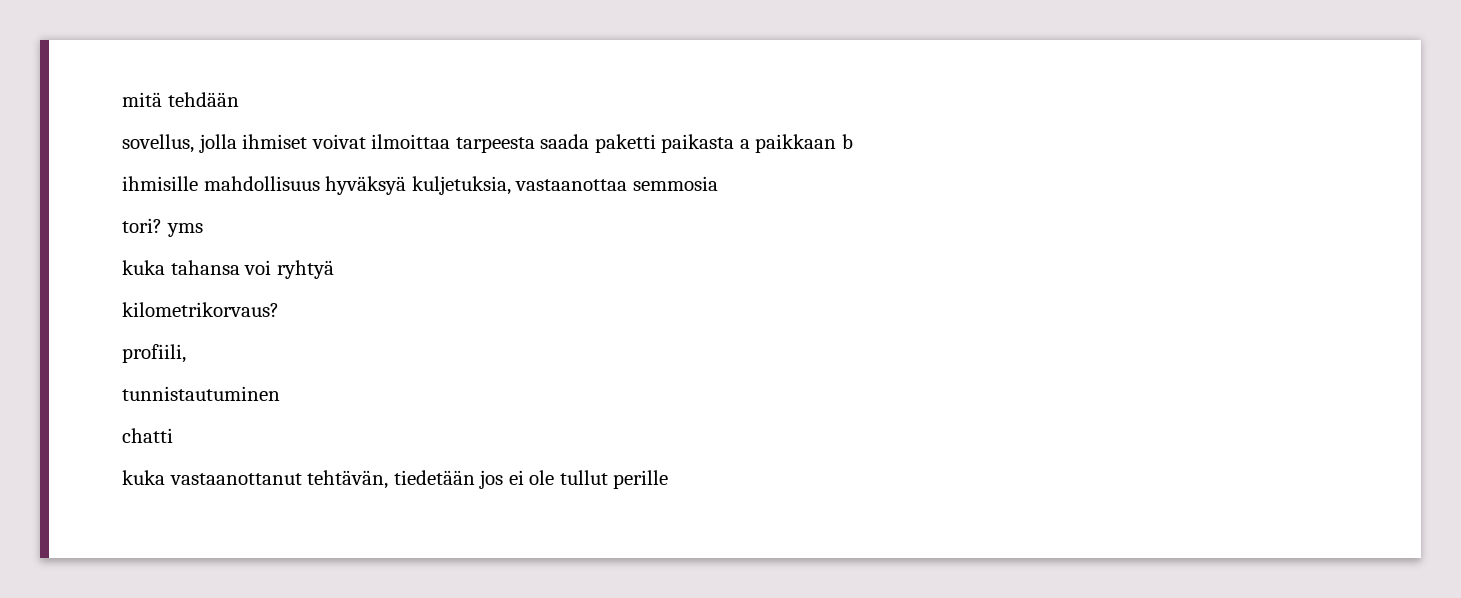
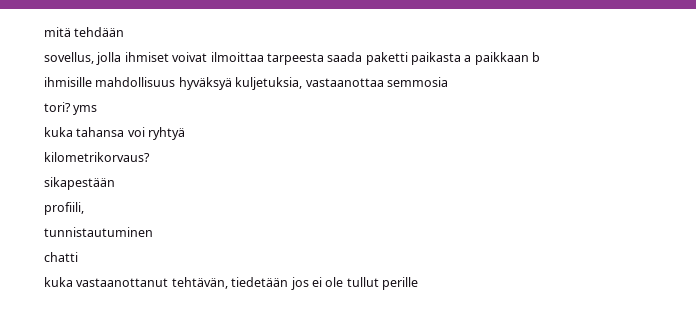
(279, 309) none -> [44,177,115,190] // sikapestään

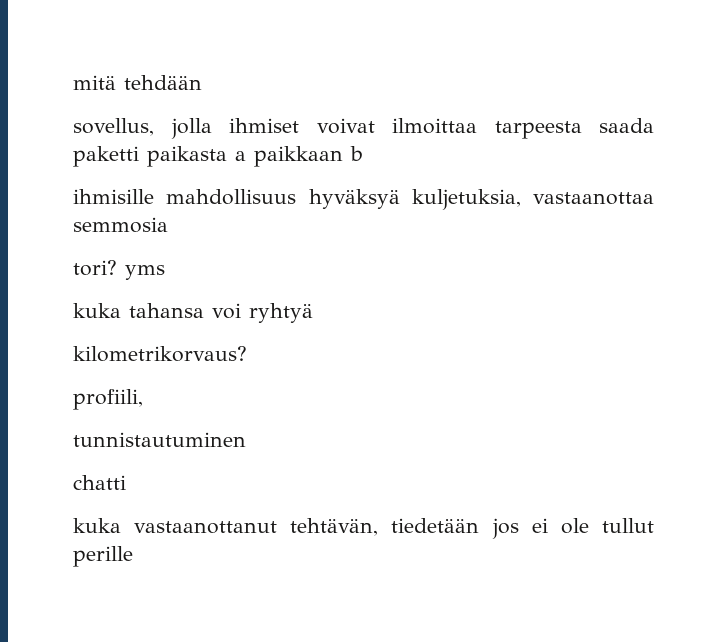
[44,177,115,190] // sikapestään -> (247, 354) none

